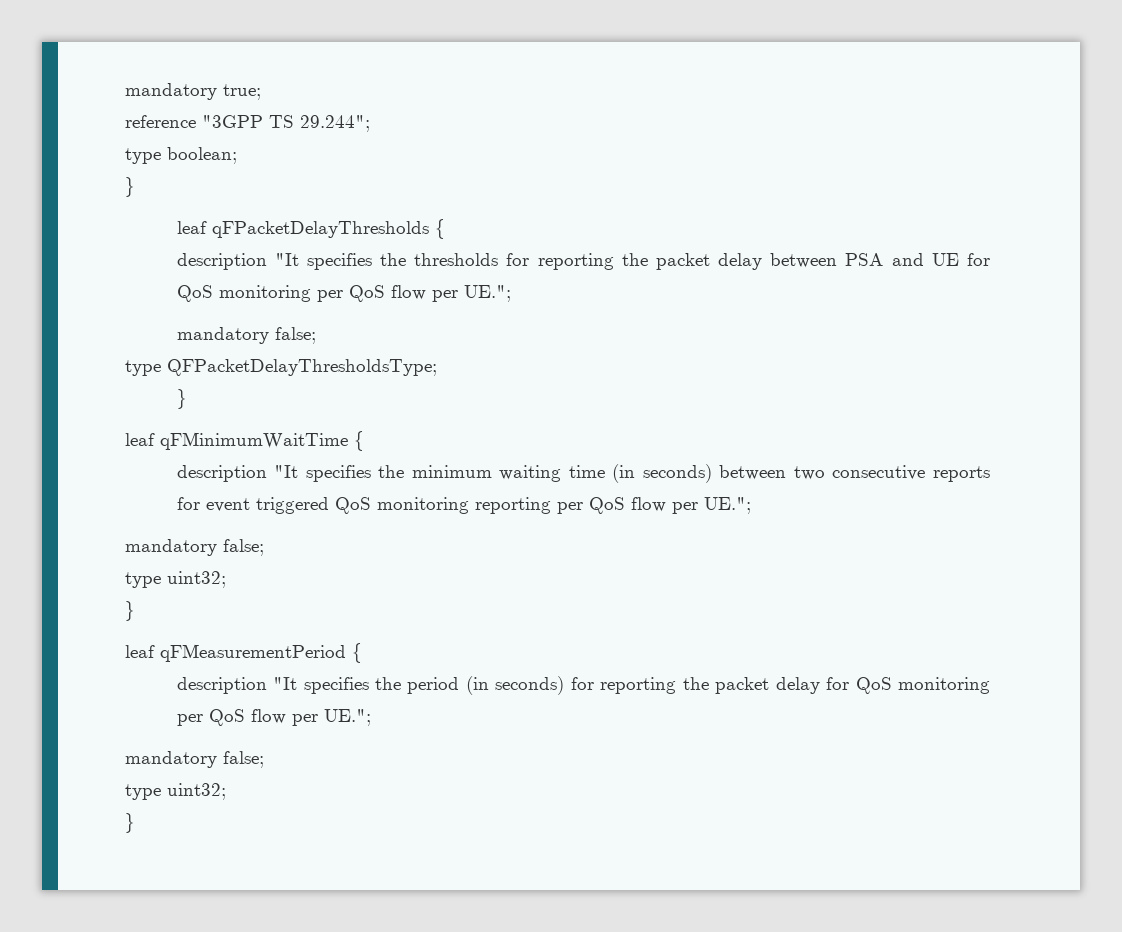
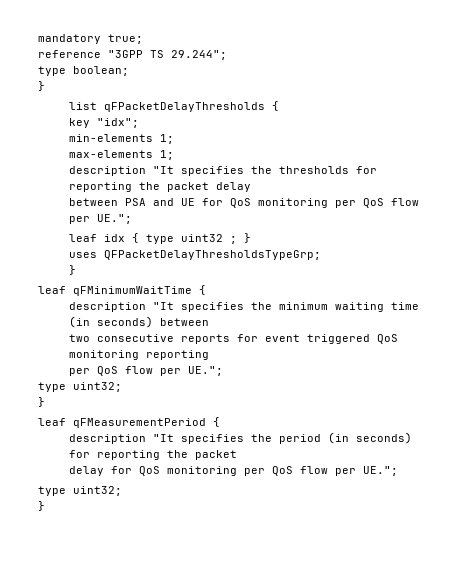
[176,221,207,234] leaf -> [68,102,97,110] list
(445, 229) none -> [68,118,139,128] [68,134,174,144] [68,150,174,160] // key "idx"; // min-elements 1; // max-elements 1;
(763, 261) none -> (251, 187) //
[176,327,316,344] [125,359,437,376] mandatory false; // type QFPacketDelayThresholdsType; -> [68,233,251,244] [68,250,321,260] leaf idx { type uint32 ; } // uses QFPacketDelayThresholdsTypeGrp;
(787, 472) none -> (209, 322) //
[556,497,751,514] [125,539,264,556] per QoS flow per UE."; // mandatory false; -> [68,366,223,376] // per QoS flow per UE.";
(770, 685) none -> (237, 455) //
[125,751,264,768] // mandatory false; -> (398, 471) none

